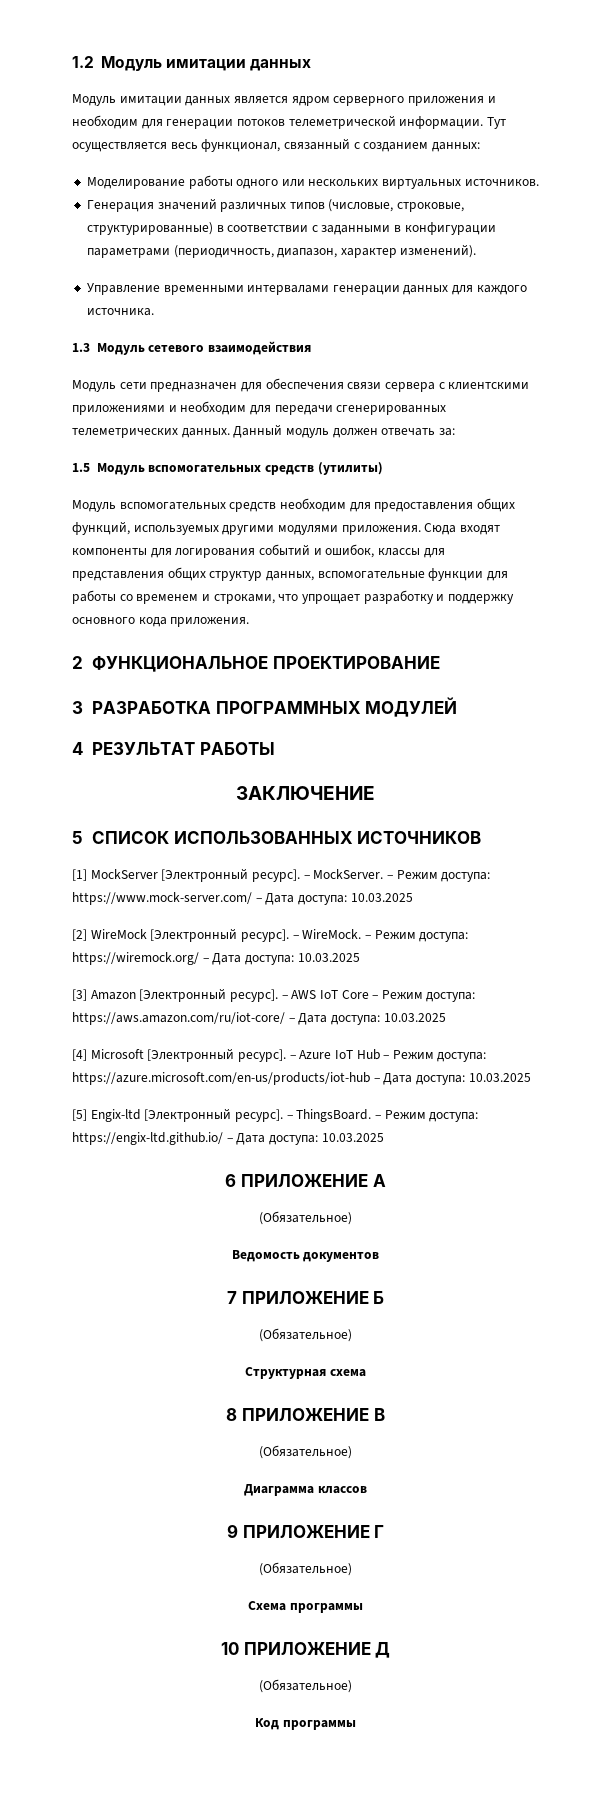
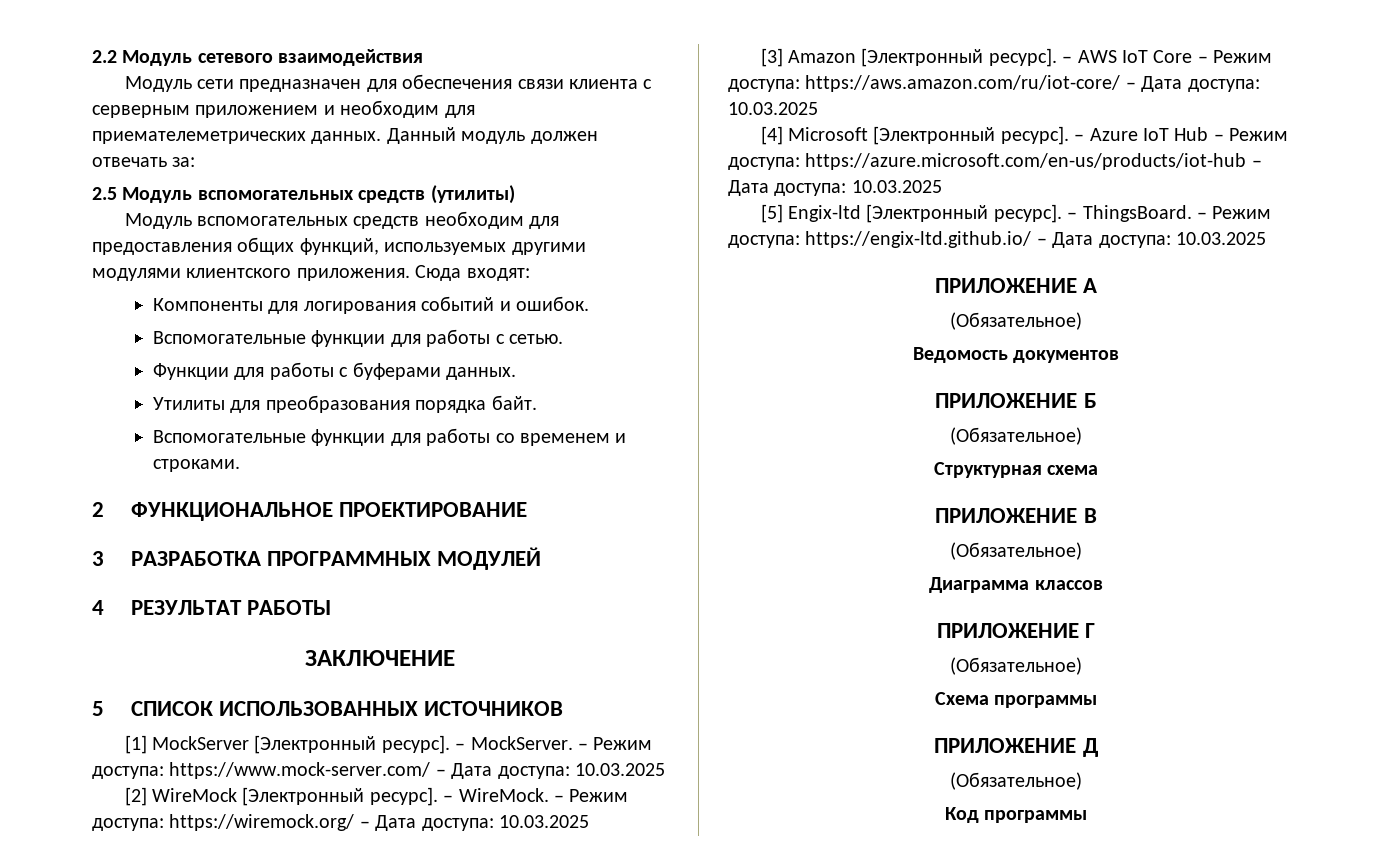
[72,56,312,71] [72,94,496,106] [72,115,506,129] [72,138,480,152] [86,175,539,189] [86,198,465,212] [86,222,496,235] [86,244,477,258] [86,283,527,295] [86,308,154,316] [72,343,90,352] 1.2 Модуль имитации данных // Модуль имитации данных является ядром серверного приложения и необходим для генерации потоков телеметрической информации. Тут осуществляется весь функционал, связанный с созданием данных: // Моделирование работы одного или нескольких виртуальных источников. // Генерация значений различных типов (числовые, строковые, структурированные) в соответствии с заданными в конфигурации параметрами (периодичность, диапазон, характер изменений). // Управление временными интервалами генерации данных для каждого источника. // 1.3 -> [92,50,117,63] 2.2
[384,382,530,392] [72,401,447,415] [72,428,178,438] сервера с клиентскими приложениями и необходим для передачи сгенерированных телеметрических -> [568,79,653,89] [92,100,475,118] [92,131,306,144] клиента с серверным приложением и необходим для приемателеметрических
[72,463,90,472] 1.5 -> [92,187,117,200] 2.5
(338, 530) none -> [186,268,292,278] клиентского
[459,525,500,535] [72,548,147,555] входят компоненты -> [466,268,530,281] [152,298,263,311] входят: // Компоненты
[325,544,445,558] [72,567,425,581] ошибок, классы для представления общих структур данных, вспомогательные -> [515,296,589,311] [152,329,563,347] [152,362,516,380] [152,395,537,413] [152,430,306,443] ошибок. // Вспомогательные функции для работы с сетью. // Функции для работы с буферами данных. // Утилиты для преобразования порядка байт. // Вспомогательные
[213,590,514,604] [72,617,250,627] строками, что упрощает разработку и поддержку основного кода приложения. -> [152,459,240,472] строками.
[225,1174,237,1187] 6 -> (1266, 238) none
[226,1291,237,1304] 7 -> (1120, 356) none
[226,1408,238,1421] 8 -> (1099, 470) none
[226,1524,238,1538] 9 -> (1103, 585) none
[220,1642,239,1655] 10 -> (1098, 701) none

